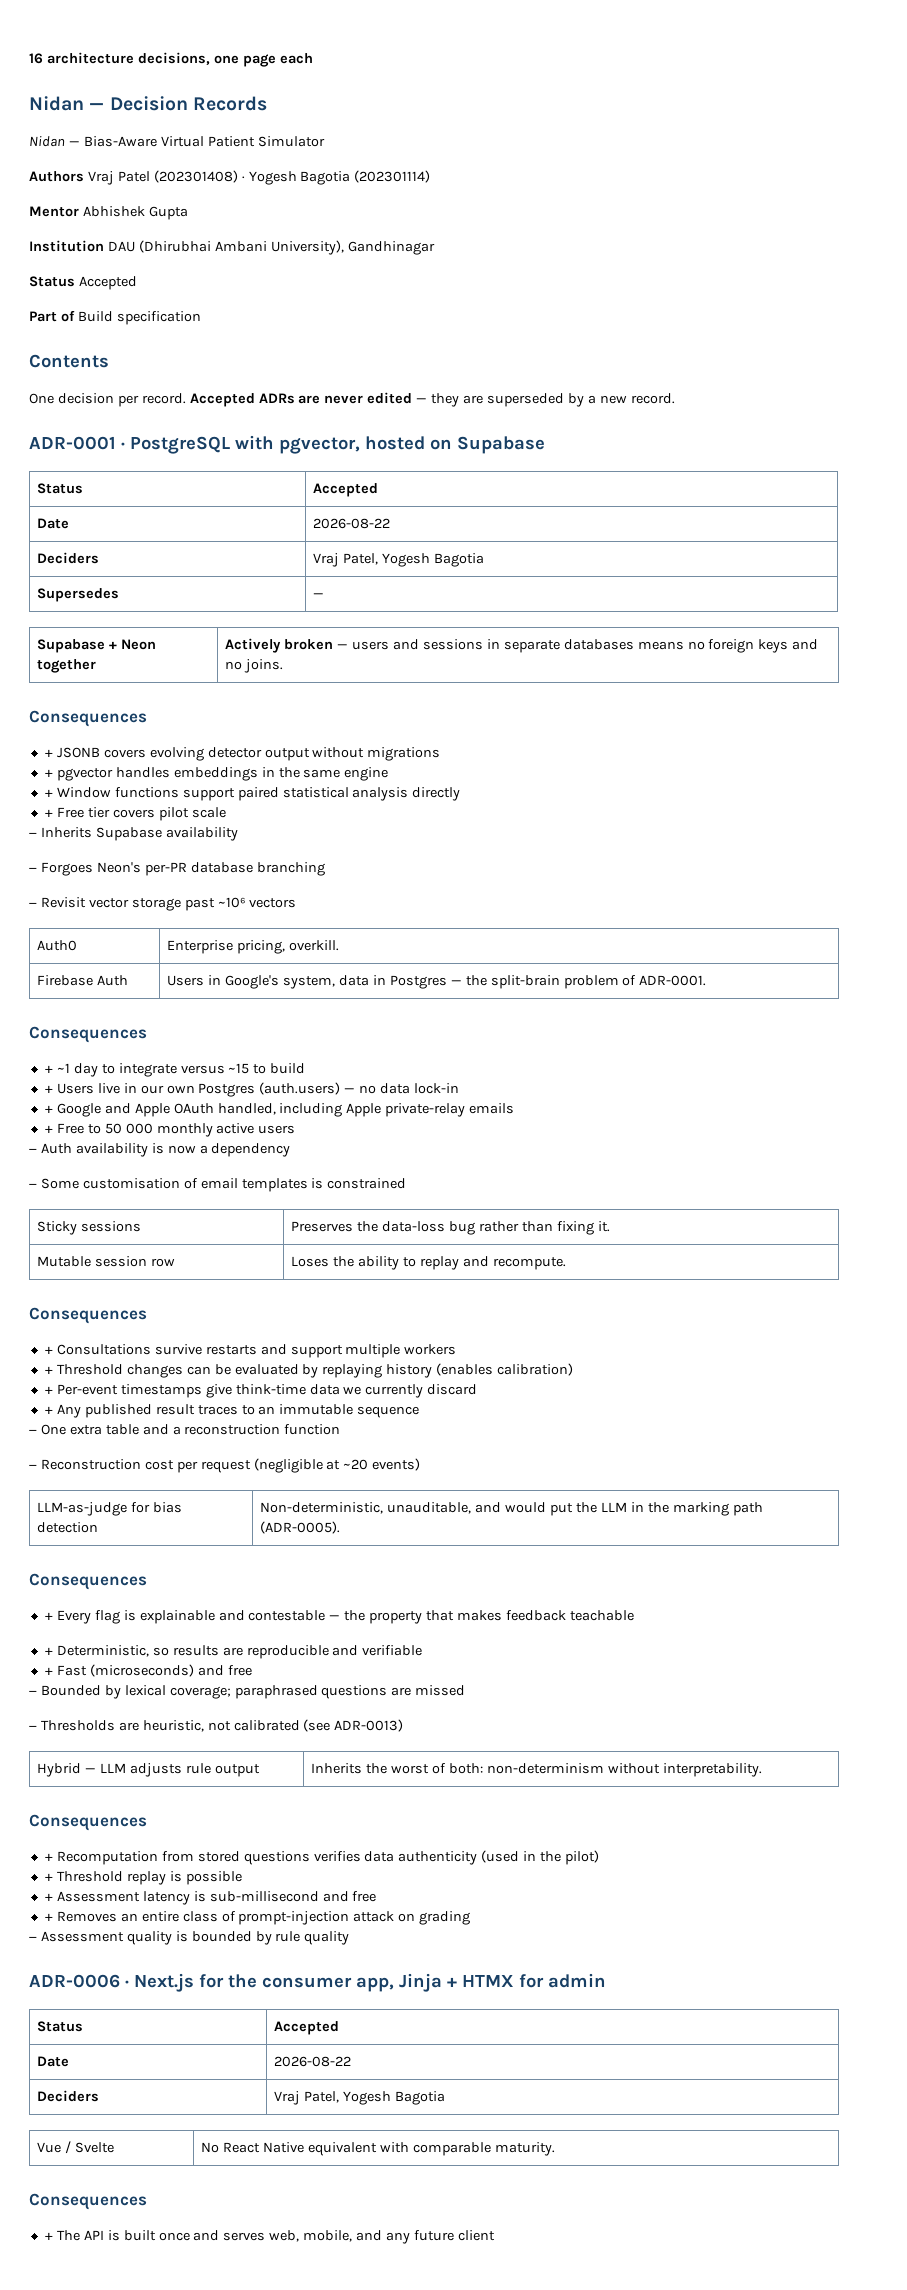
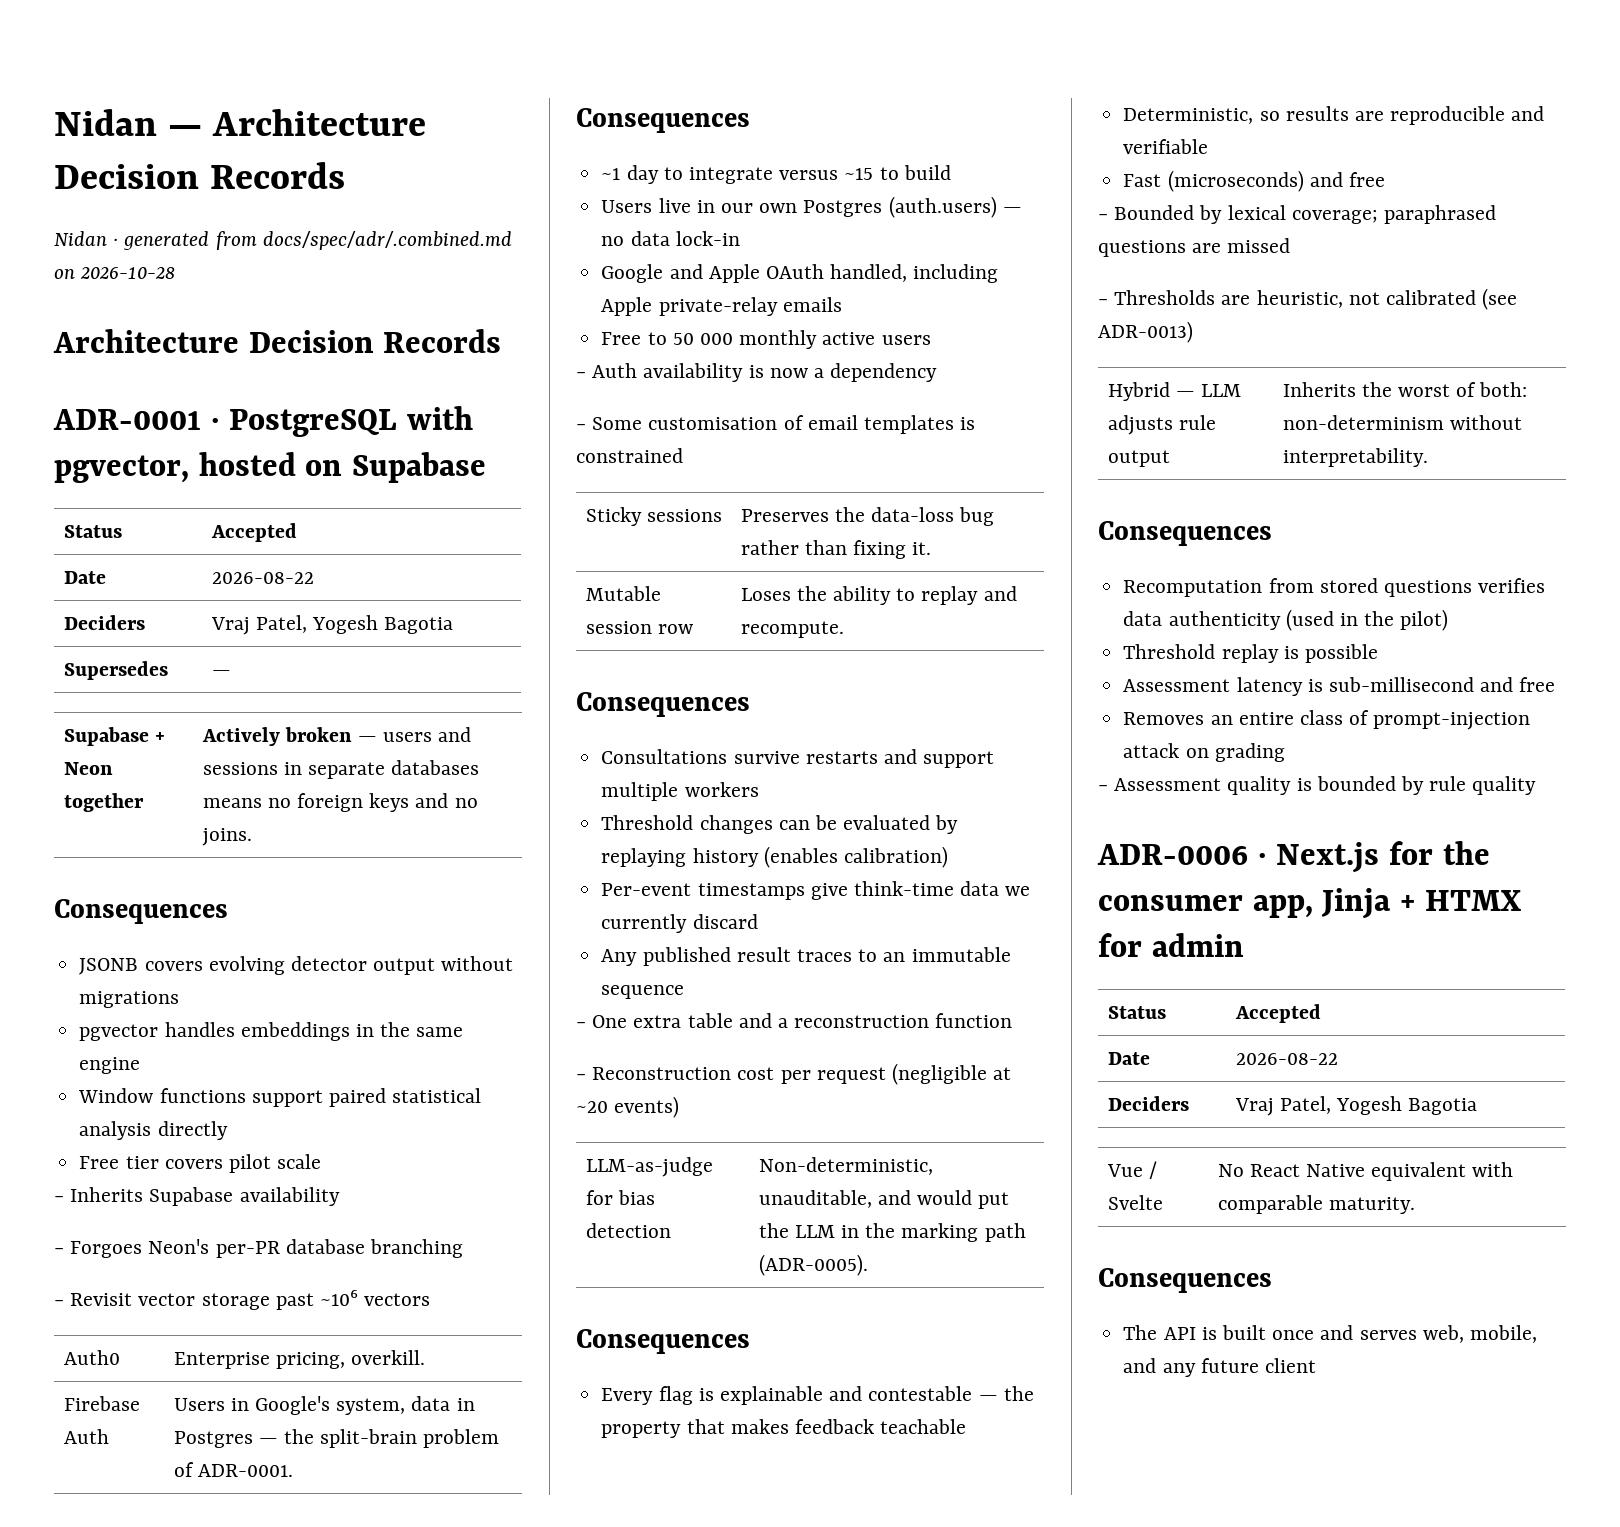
[29,52,313,67] [29,96,105,111] 16 architecture decisions, one page each // Nidan — -> [54,109,427,136] Nidan — Architecture
[68,136,325,147] [29,170,431,185] [29,206,188,220] [29,240,435,255] [29,276,137,290] [29,310,201,325] [29,354,109,368] [29,392,675,407] — Bias-Aware Virtual Patient Simulator // Authors Vraj Patel (202301408) · Yogesh Bagotia (202301114) // Mentor Abhishek Gupta // Institution DAU (Dhirubhai Ambani University), Gandhinagar // Status Accepted // Part of Build specification // Contents // One decision per record. Accepted ADRs are never edited — they are superseded by a new record. -> [113,231,512,250] [54,267,176,279] [53,329,502,353] · generated from docs/spec/adr/.combined.md on 2026-10-28 // Architecture Decision Records
[44,749,53,757] + -> (228, 911) none
[44,769,53,777] + -> (180, 999) none
[44,789,53,797] + -> (141, 1065) none
[44,809,53,817] + -> (228, 1130) none
[44,1065,53,1073] + -> (750, 120) none
[44,1085,53,1093] + -> (951, 172) none
[44,1105,53,1113] + -> (740, 238) none
[44,1125,53,1133] + -> (842, 304) none
[44,1346,53,1354] + -> (750, 704) none
[44,1366,53,1374] + -> (759, 789) none
[44,1386,53,1394] + -> (948, 857) none
[44,1406,53,1414] + -> (758, 921) none
[44,1612,53,1620] + -> (750, 1341) none
[44,1647,53,1655] + -> (967, 1426) none
[44,1667,53,1675] + -> (1209, 146) none
[44,1853,53,1861] + -> (1272, 533) none
[44,1873,53,1881] + -> (1449, 620) none
[44,1893,53,1901] + -> (1378, 653) none
[44,1913,53,1921] + -> (1556, 684) none
[44,2232,53,2240] + -> (1272, 1280) none

